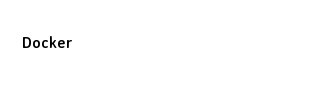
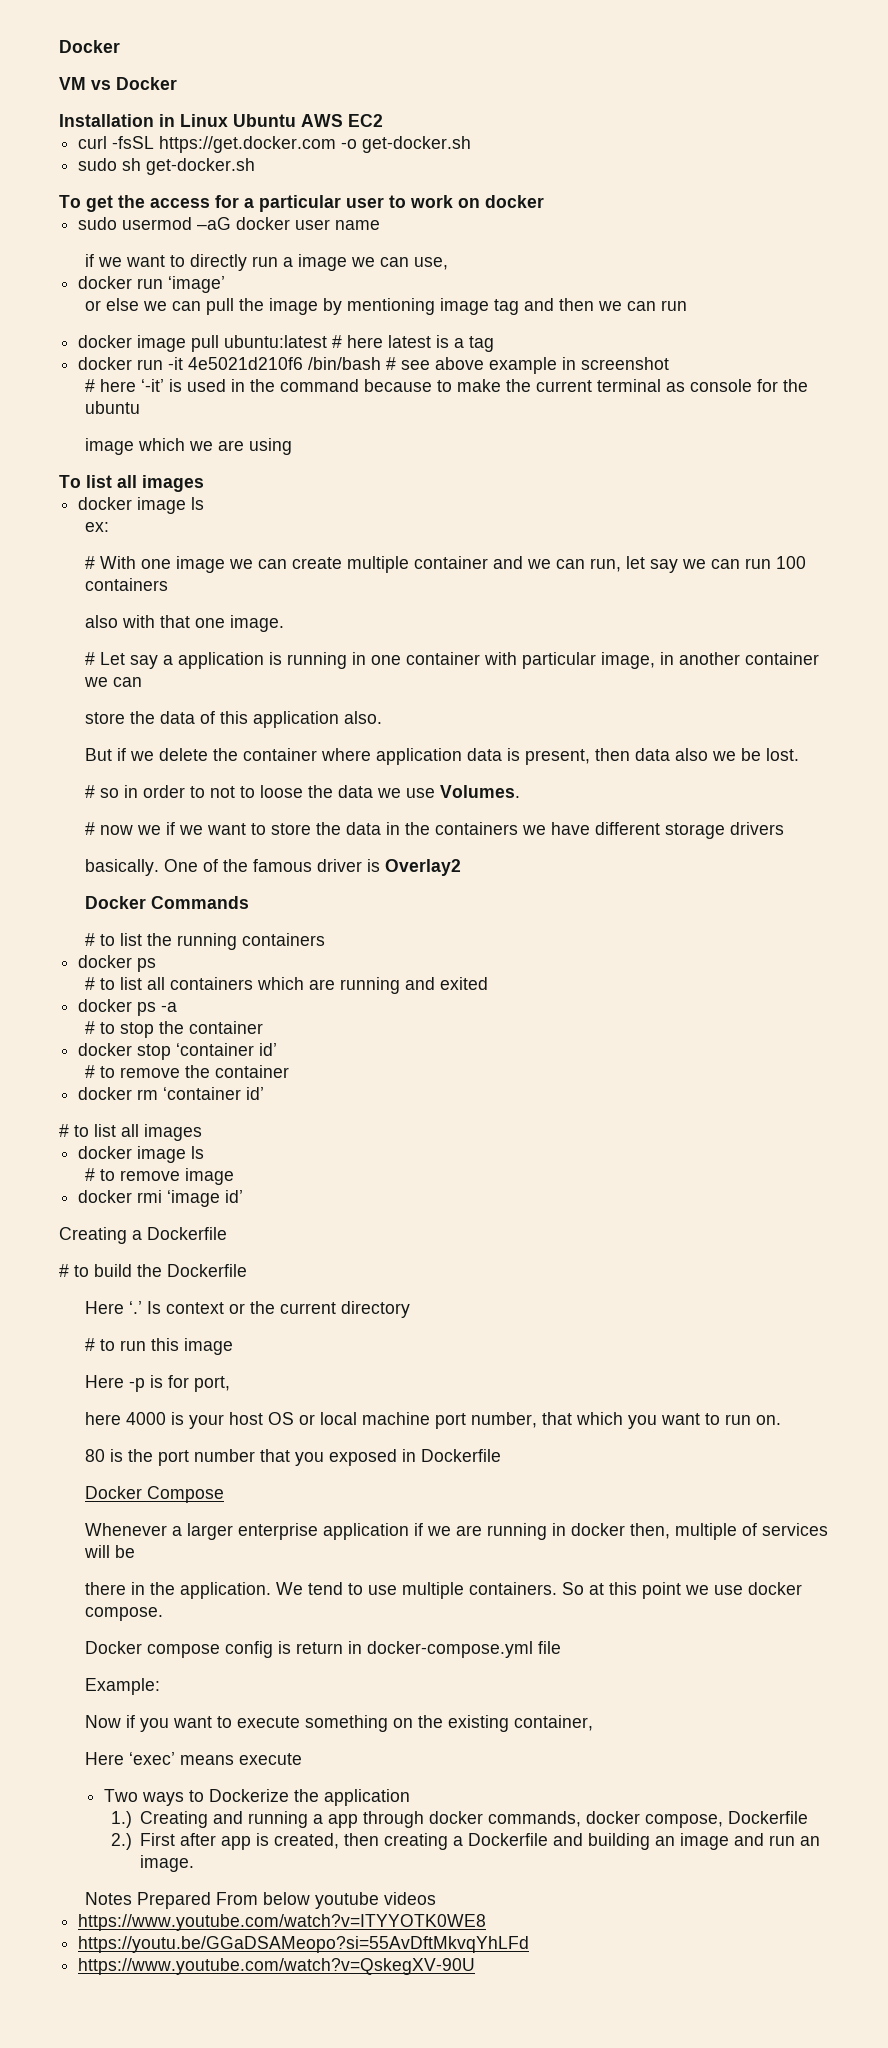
[22,36,73,48] Docker -> [59,40,120,53] [59,77,177,90] [59,114,383,127] [78,136,472,153] [78,158,256,175] [59,195,544,212] [78,217,381,230] [84,254,448,271] [78,276,226,293] [84,298,687,315] [78,335,495,352] [78,357,670,374] [84,379,808,392] [84,401,140,414] [84,438,292,455] [59,475,204,492] [78,497,205,514] [84,522,109,532] [84,556,806,573] [84,578,168,591] [84,615,284,632] [84,652,819,669] [83,677,142,687] [84,711,382,728] [84,748,799,765] [84,785,520,798] [84,822,784,839] [84,859,461,876] [84,896,249,909] [84,933,325,950] [78,955,157,972] [84,977,488,994] [78,999,178,1016] [84,1021,263,1038] [78,1043,278,1060] [84,1065,289,1078] [78,1087,265,1100] [59,1124,202,1141] [78,1146,205,1163] [84,1168,234,1185] [78,1190,244,1207] [59,1227,227,1244] [59,1264,247,1277] [84,1301,410,1318] [84,1338,233,1355] [84,1375,230,1392] [84,1412,781,1429] [84,1449,501,1466] [84,1486,224,1503] [84,1523,828,1540] [83,1545,135,1558] [84,1582,802,1599] [84,1607,163,1621] [84,1641,561,1658] [84,1678,160,1695] [84,1715,593,1732] [84,1752,302,1765] [104,1789,411,1806] [110,1811,809,1828] [110,1833,821,1850] [140,1855,195,1872] [84,1892,436,1909] [78,1914,487,1931] [78,1936,530,1953] [78,1958,476,1975] Docker // VM vs Docker // Installation in Linux Ubuntu AWS EC2 // curl -fsSL https://get.docker.com -o get-docker.sh // sudo sh get-docker.sh // To get the access for a particular user to work on docker // sudo usermod –aG docker user name // if we want to directly run a image we can use, // docker run ‘image’ // or else we can pull the image by mentioning image tag and then we can run // docker image pull ubuntu:latest # here latest is a tag // docker run -it 4e5021d210f6 /bin/bash # see above example in screenshot // # here ‘-it’ is used in the command because to make the current terminal as console for the ubuntu // image which we are using // To list all images // docker image ls // ex: // # With one image we can create multiple container and we can run, let say we can run 100 containers // also with that one image. // # Let say a application is running in one container with particular image, in another container we can // store the data of this application also. // But if we delete the container where application data is present, then data also we be lost. // # so in order to not to loose the data we use Volumes. // # now we if we want to store the data in the containers we have different storage drivers // basically. One of the famous driver is Overlay2 // Docker Commands // # to list the running containers // docker ps // # to list all containers which are running and exited // docker ps -a // # to stop the container // docker stop ‘container id’ // # to remove the container // docker rm ‘container id’ // # to list all images // docker image ls // # to remove image // docker rmi ‘image id’ // Creating a Dockerfile // # to build the Dockerfile // Here ‘.’ Is context or the current directory // # to run this image // Here -p is for port, // here 4000 is your host OS or local machine port number, that which you want to run on. // 80 is the port number that you exposed in Dockerfile // Docker Compose // Whenever a larger enterprise application if we are running in docker then, multiple of services will be // there in the application. We tend to use multiple containers. So at this point we use docker compose. // Docker compose config is return in docker-compose.yml file // Example: // Now if you want to execute something on the existing container, // Here ‘exec’ means execute // Two ways to Dockerize the application // 1.) Creating and running a app through docker commands, docker compose, Dockerfile // 2.) First after app is created, then creating a Dockerfile and building an image and run an image. // Notes Prepared From below youtube videos // https://www.youtube.com/watch?v=ITYYOTK0WE8 // https://youtu.be/GGaDSAMeopo?si=55AvDftMkvqYhLFd // https://www.youtube.com/watch?v=QskegXV-90U

